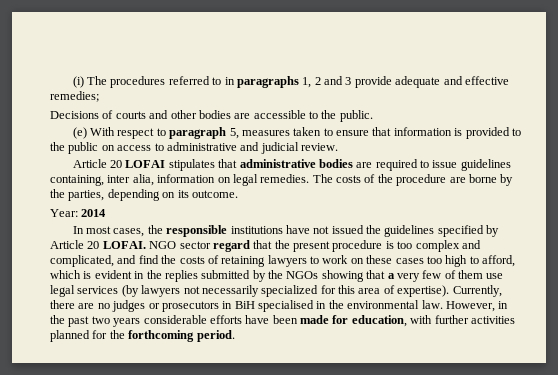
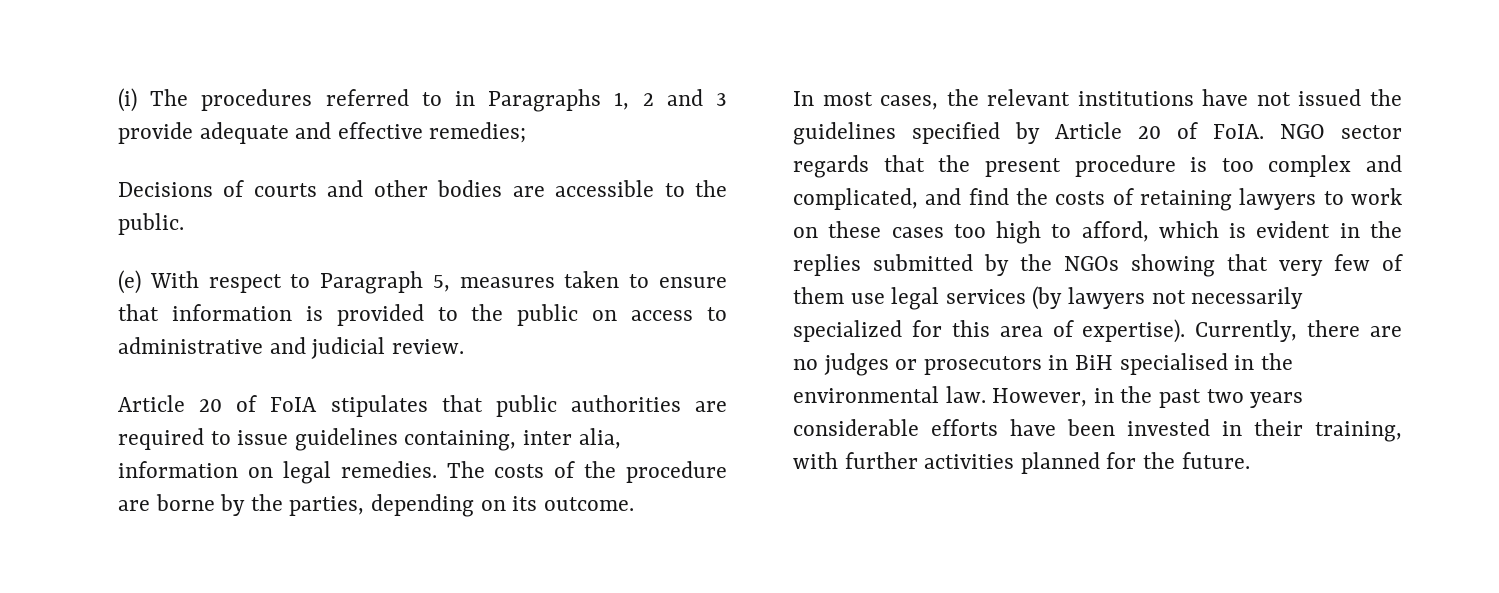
[236,76,299,88] paragraphs -> [488,89,602,112] Paragraphs
[169,127,227,139] paragraph -> [320,271,424,294] Paragraph
[125,159,353,171] LOFAI stipulates that administrative bodies -> [236,395,681,417] of FoIA stipulates that public authorities
[50,209,107,217] // Year: 2014 -> (634, 504) none
[166,225,228,237] responsible -> [987,89,1071,106] relevant
[102,241,146,249] LOFAI. -> [1177,122,1264,139] of FoIA.
[212,240,250,252] regard -> [793,155,869,178] regards
[387,273,395,279] a -> (1268, 262) none
[300,315,407,327] made for education, -> [1127,419,1402,442] invested in their training,
[128,330,235,342] forthcoming period. -> [1181,452,1250,469] future.

